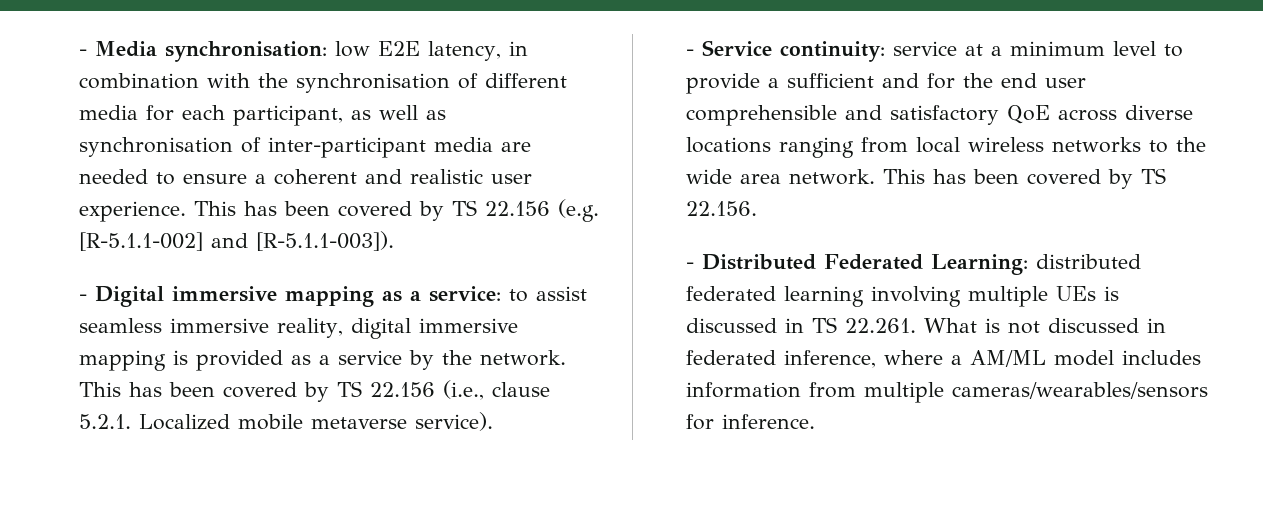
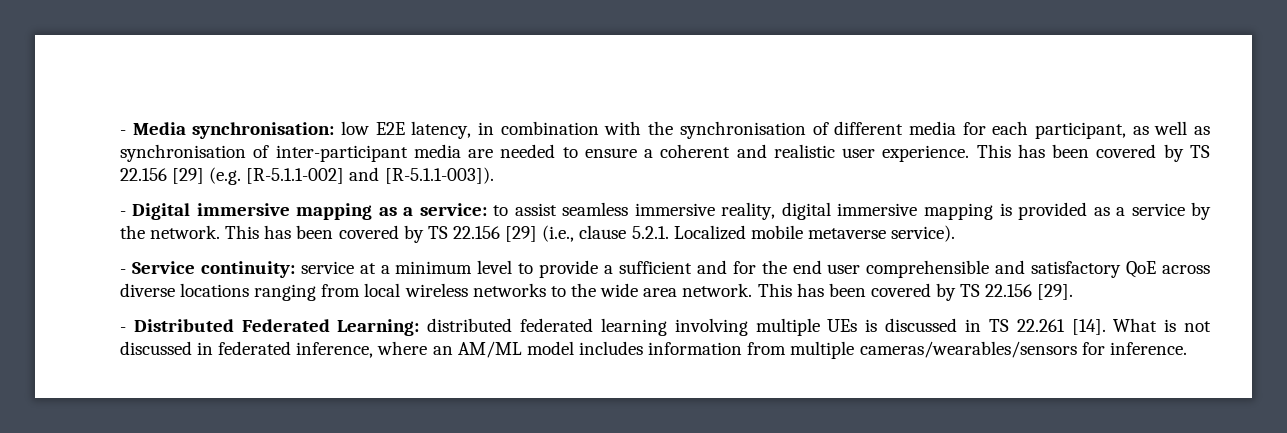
(550, 208) none -> [172,168,205,184] [29]
(435, 389) none -> [505,226,538,242] [29]
[685,201,757,216] 22.156. -> [985,284,1074,300] 22.156 [29].
[844,318,916,333] 22.261. -> [1016,319,1106,335] 22.261 [14].
[950,355,962,365] a -> [432,346,453,355] an

